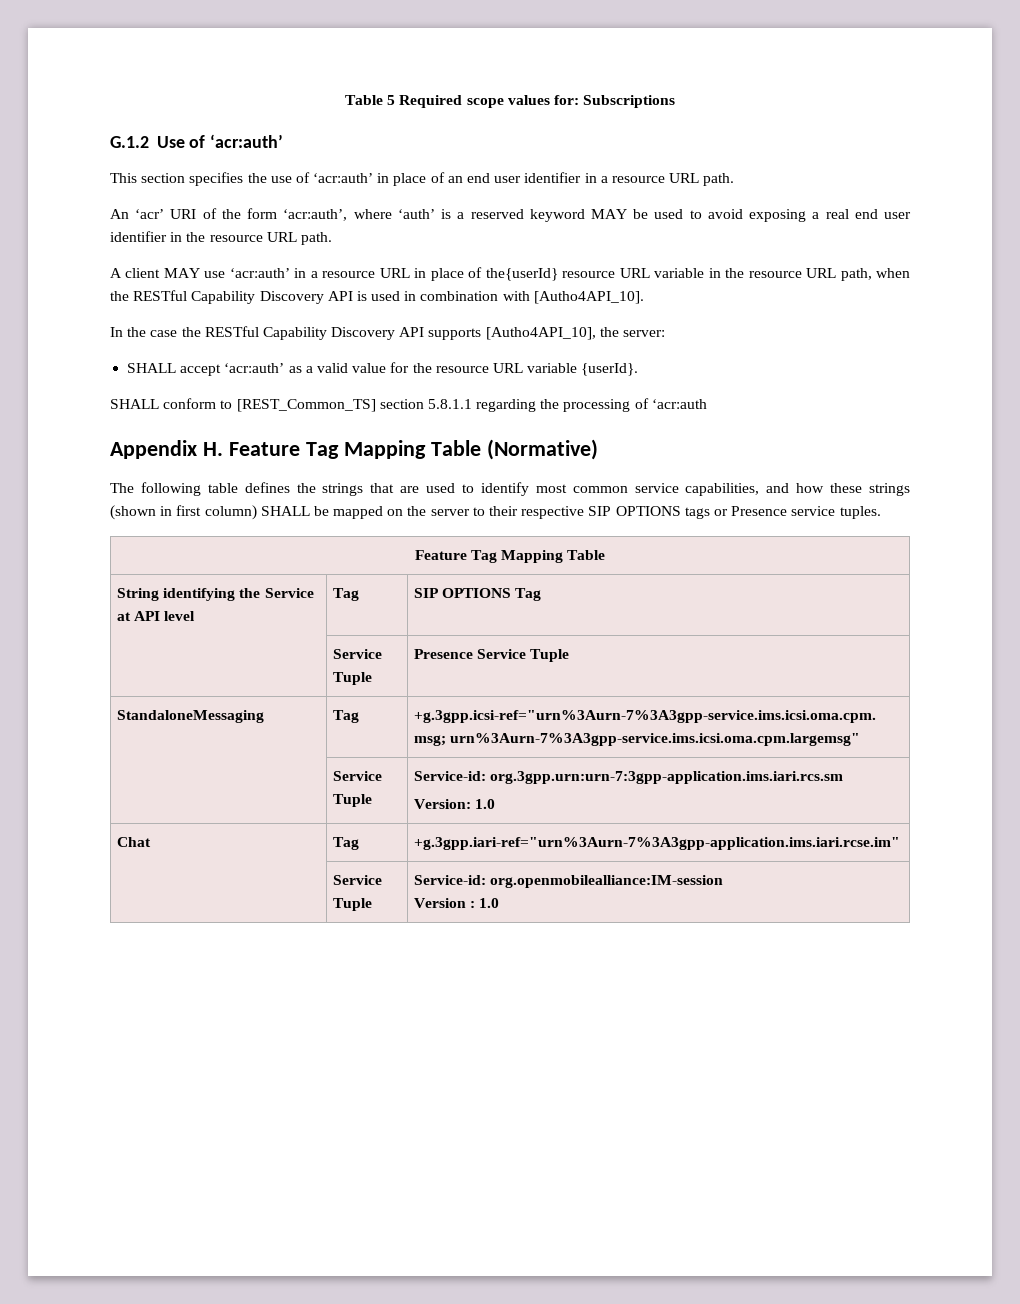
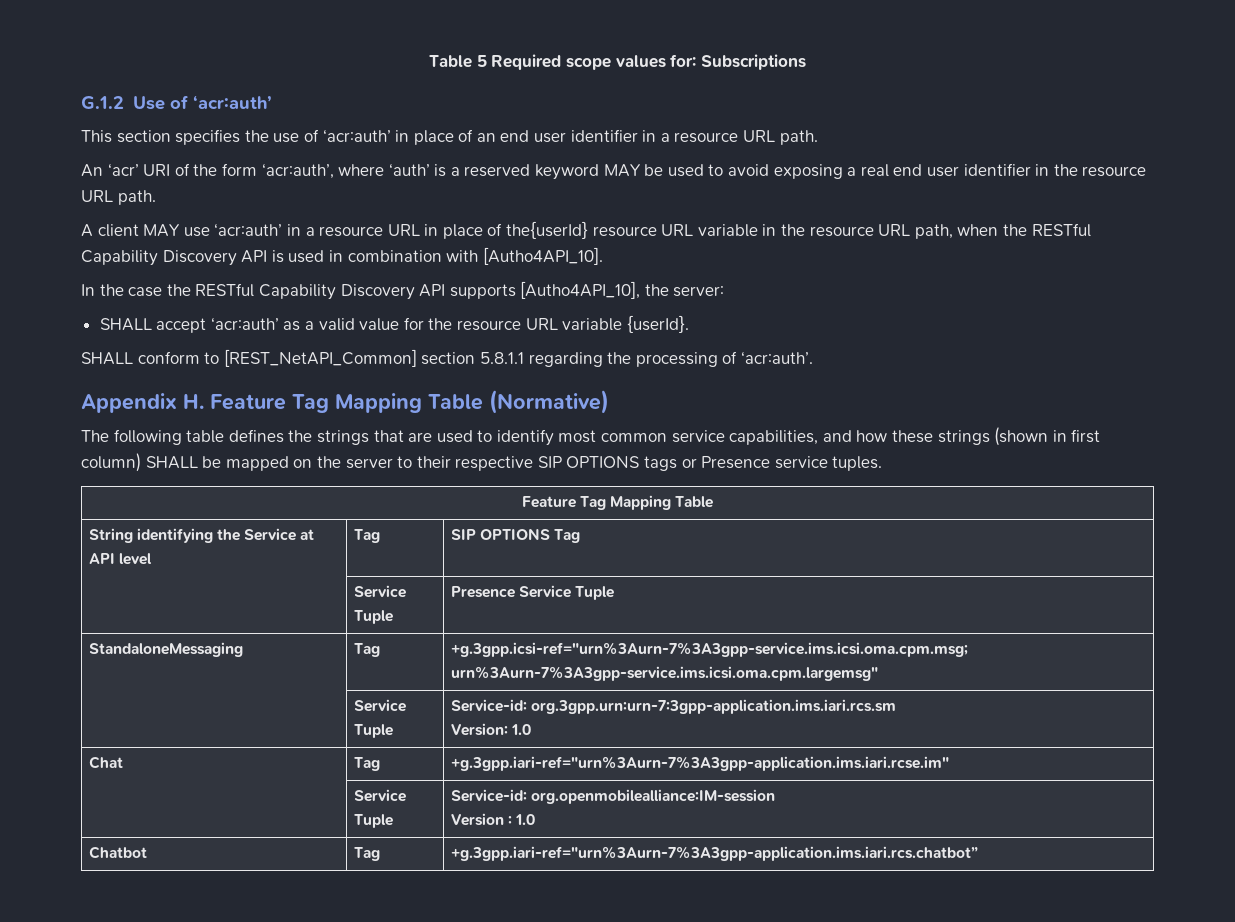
[236,399,376,412] [REST_Common_TS] -> [223,349,417,367] [REST_NetAPI_Common]
[651,399,707,409] ‘acr:auth -> [740,351,813,364] ‘acr:auth’.
(500, 903) none -> [88,846,147,859] [353,847,380,861] [450,846,978,861] // Chatbot | Tag | +g.3gpp.iari-ref="urn%3Aurn-7%3A3gpp-application.ims.iari.rcs.chatbot”

